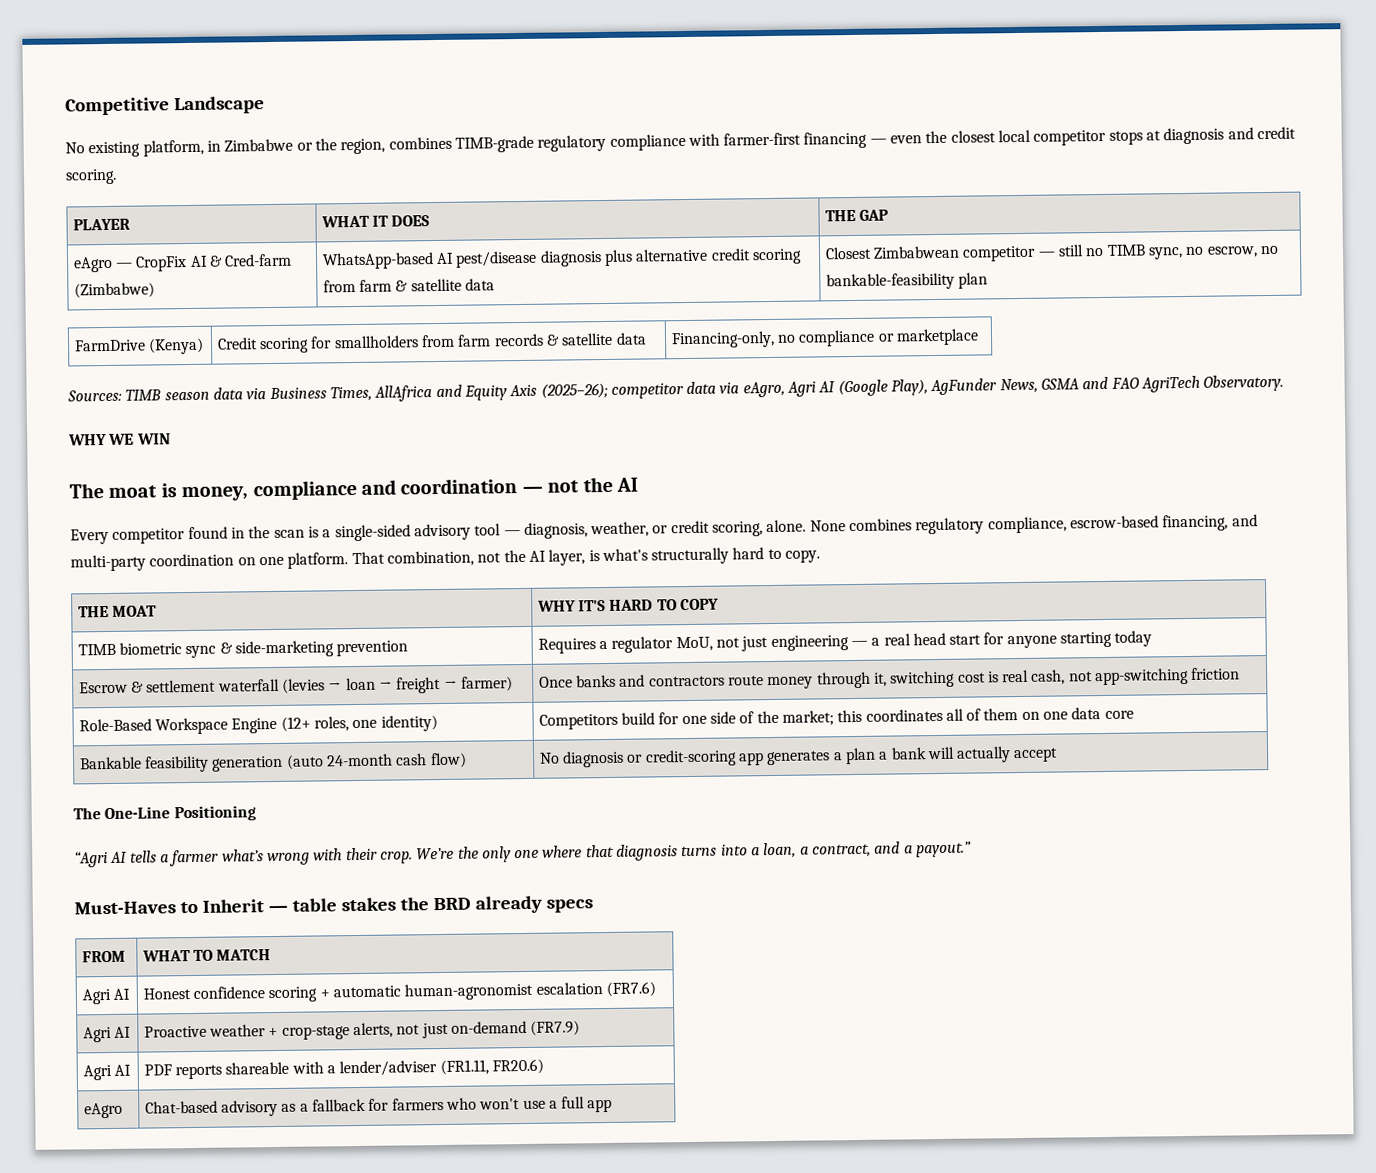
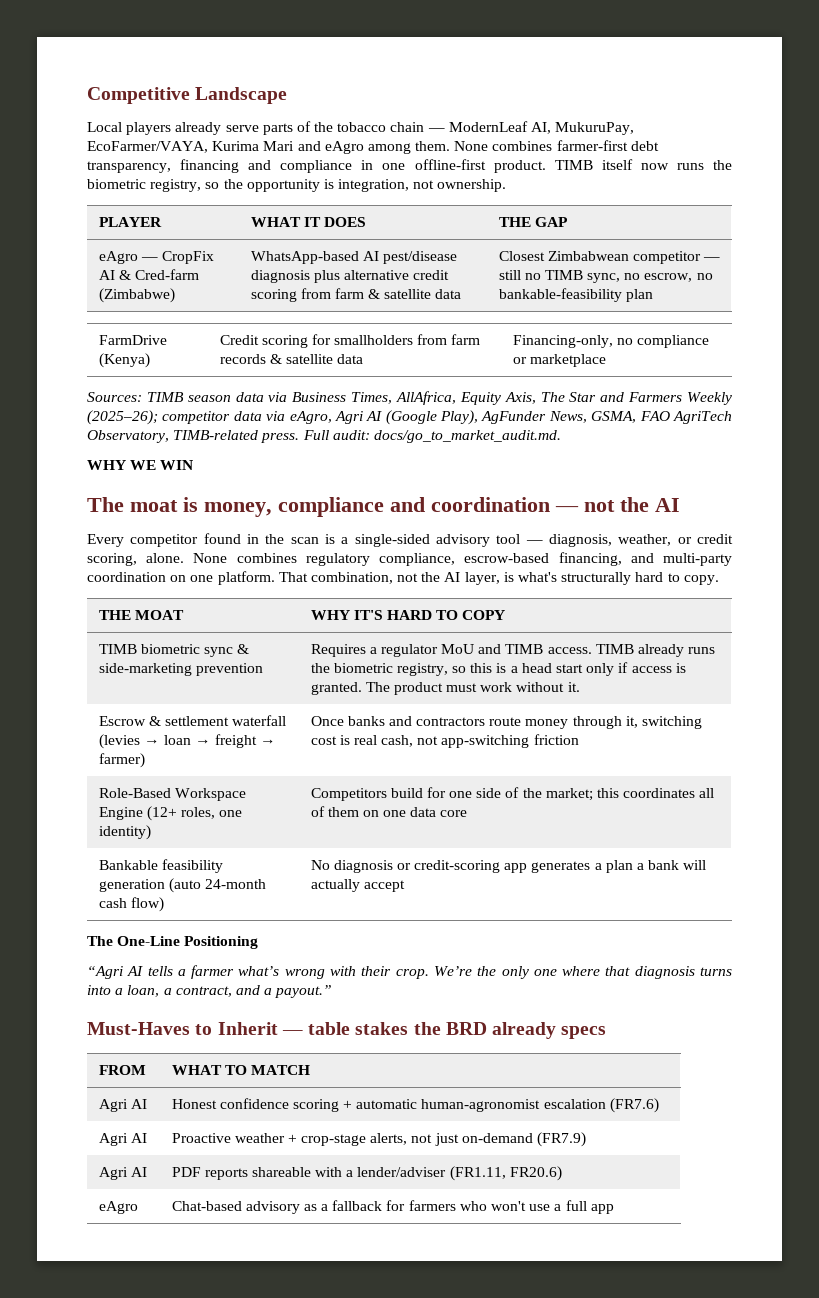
[65,126,1297,158] [65,168,117,185] No existing platform, in Zimbabwe or the region, combines TIMB-grade regulatory compliance with farmer-first financing — even the closest local competitor stops at diagnosis and credit scoring. -> [87,121,635,135] [87,140,659,154] [87,159,732,173] [87,179,507,192] Local players already serve parts of the tobacco chain — ModernLeaf AI, MukuruPay, EcoFarmer/VAYA, Kurima Mari and eAgro among them. None combines farmer-first debt transparency, financing and compliance in one offline-first product. TIMB itself now runs the biometric registry, so the opportunity is integration, not ownership.
[374,384,538,402] AllAfrica and Equity Axis -> [396,391,732,405] AllAfrica, Equity Axis, The Star and Farmers Weekly
[1041,374,1285,393] GSMA and FAO AgriTech Observatory. -> [591,411,732,424] [87,430,561,443] GSMA, FAO AgriTech Observatory, TIMB-related press. Full audit: docs/go_to_market_audit.md.
[675,630,1153,652] MoU, not just engineering — a real head start for anyone starting today -> [441,644,716,657] [310,662,686,676] [310,682,580,695] MoU and TIMB access. TIMB already runs the biometric registry, so this is a head start only if access is granted. The product must work without it.

